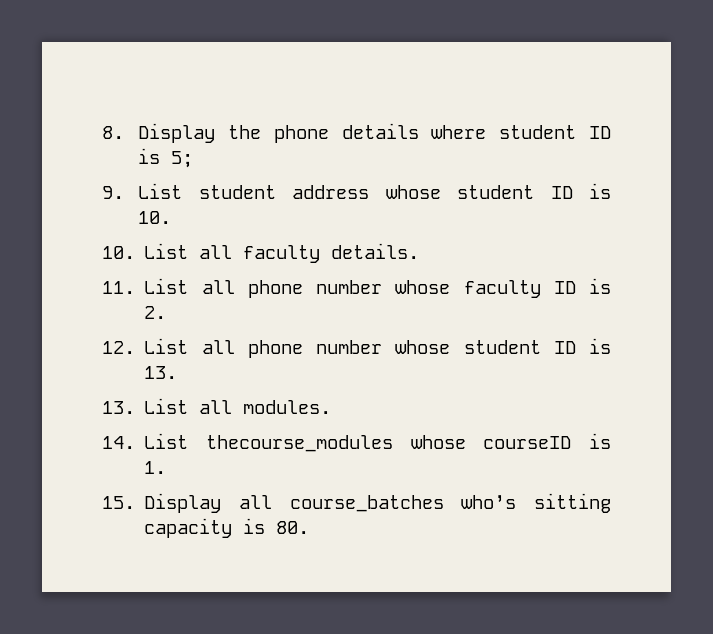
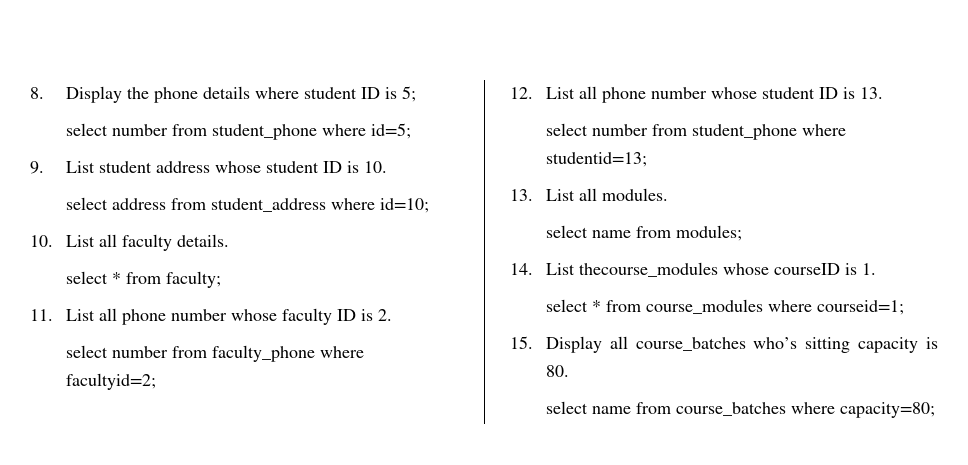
(194, 159) none -> [65,123,411,140] // select number from student_phone where id=5;
(172, 217) none -> [65,197,429,213] // select address from student_address where id=10;
(420, 251) none -> [65,271,221,288] // select * from faculty;
(167, 312) none -> [65,345,364,362] [65,373,156,390] // select number from faculty_phone where facultyid=2;
(178, 372) none -> [545,123,846,140] [545,152,647,167] // select number from student_phone where studentid=13;
(332, 407) none -> [545,225,742,241] // select name from modules;
(167, 467) none -> [545,299,904,315] // select * from course_modules where courseid=1;
(310, 527) none -> [545,401,935,418] // select name from course_batches where capacity=80;

